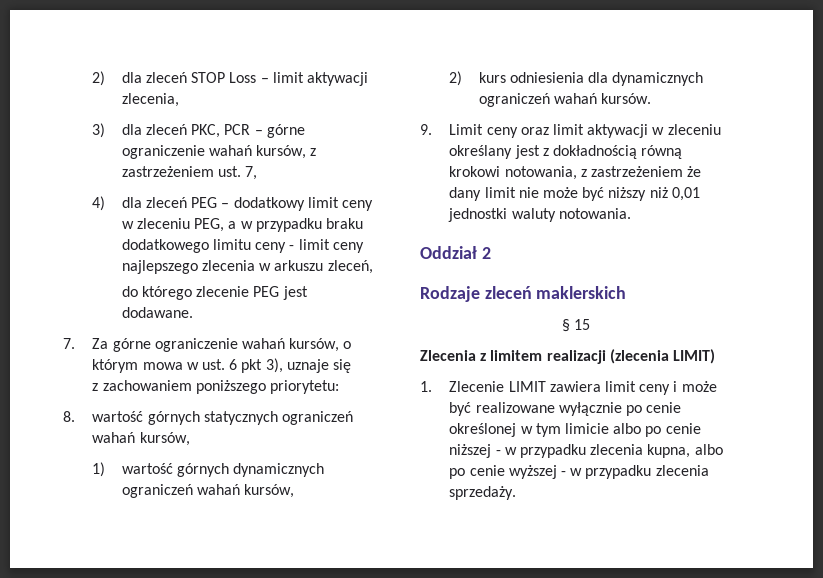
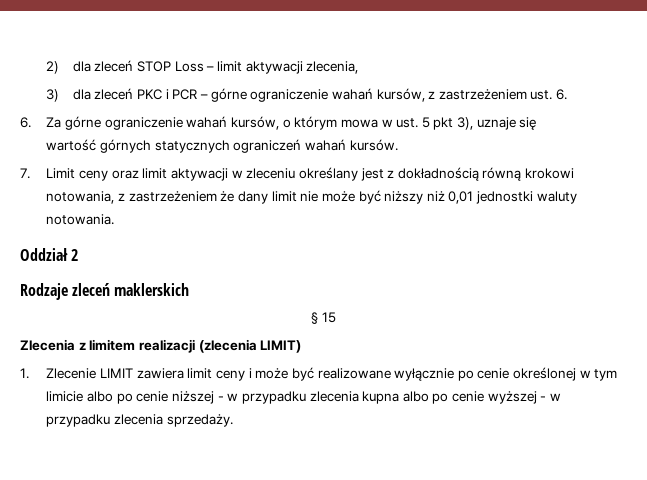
[191,124,221,138] PKC, -> [136,89,169,100] PKC i
[245,166,258,180] [92,196,373,211] [121,218,363,232] [121,239,364,253] [121,260,373,274] [121,286,308,300] [121,307,193,318] [63,338,75,349] 7, // 4) dla zleceń PEG – dodatkowy limit ceny w zleceniu PEG, a w przypadku braku dodatkowego limitu ceny - limit ceny najlepszego zlecenia w arkuszu zleceń, // do którego zlecenie PEG jest dodawane. // 7. -> [556,89,568,100] [20,117,31,128] 6. // 6.
[229,359,238,370] 6 -> [421,117,430,128] 5
[92,380,339,394] [63,411,75,422] z zachowaniem poniższego priorytetu: // 8. -> (537, 123) none
[139,432,190,446] [92,462,325,477] [121,484,295,498] [449,71,704,86] [478,93,597,107] kursów, // 1) wartość górnych dynamicznych ograniczeń wahań kursów, // 2) kurs odniesienia dla dynamicznych ograniczeń wahań -> (346, 145) none
[420,124,432,135] 9. -> [20,168,30,179] 7.
[647,444,691,458] kupna, -> [362,391,400,404] kupna

